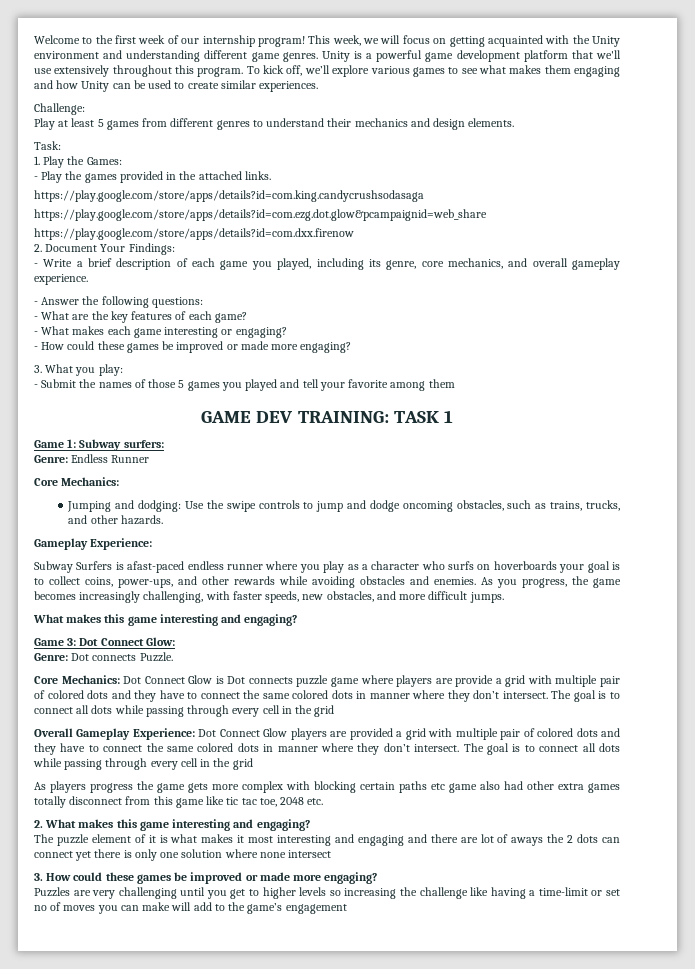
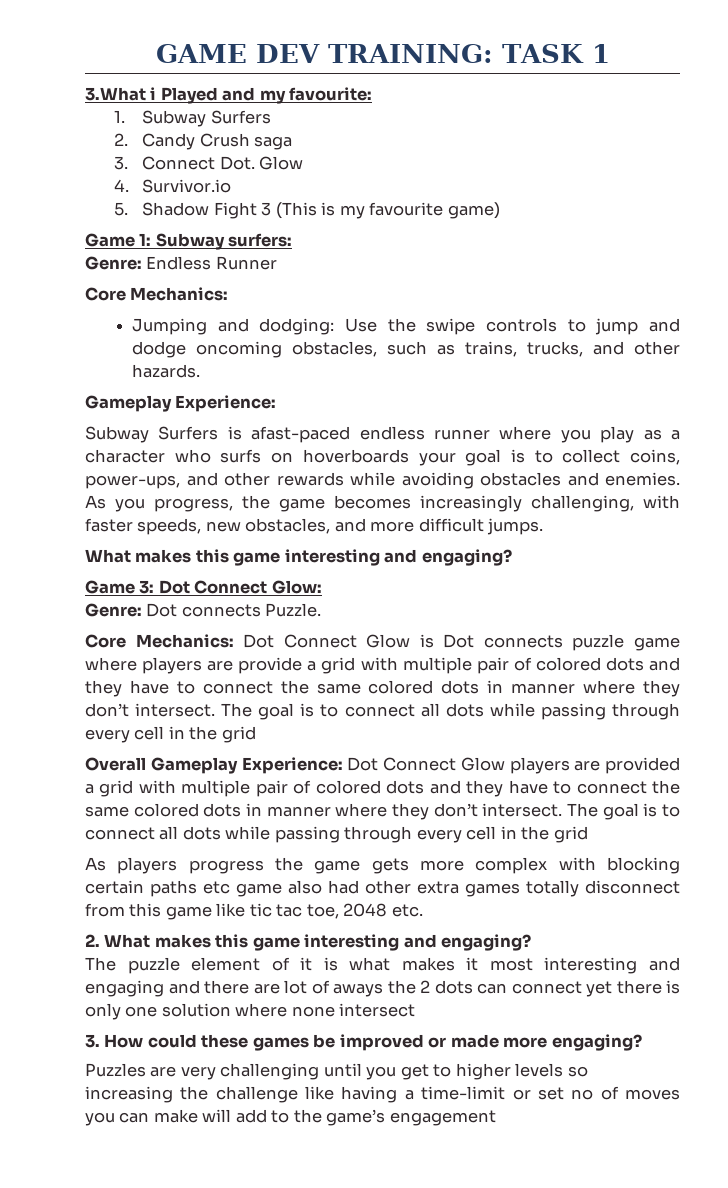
[34,35,620,47] [34,50,621,62] [34,65,621,77] [34,80,319,92] [34,103,85,115] [34,118,515,130] [34,141,61,150] [34,156,122,168] [34,171,271,183] [34,190,424,202] [34,209,487,221] [34,228,354,240] [34,243,175,255] [34,258,621,270] [34,274,88,285] [34,296,203,308] [34,311,247,323] [34,326,287,338] [34,341,352,353] [34,364,123,376] [34,379,455,391] Welcome to the first week of our internship program! This week, we will focus on getting acquainted with the Unity environment and understanding different game genres. Unity is a powerful game development platform that we'll use extensively throughout this program. To kick off, we’ll explore various games to see what makes them engaging and how Unity can be used to create similar experiences. // Challenge: // Play at least 5 games from different genres to understand their mechanics and design elements. // Task: // 1. Play the Games: // - Play the games provided in the attached links. // https://play.google.com/store/apps/details?id=com.king.candycrushsodasaga // https://play.google.com/store/apps/details?id=com.ezg.dot.glow&pcampaignid=web_share // https://play.google.com/store/apps/details?id=com.dxx.firenow // 2. Document Your Findings: // - Write a brief description of each game you played, including its genre, core mechanics, and overall gameplay experience. // - Answer the following questions: // - What are the key features of each game? // - What makes each game interesting or engaging? // - How could these games be improved or made more engaging? // 3. What you play: // - Submit the names of those 5 games you played and tell your favorite among them // -> (155, 53) none
(453, 416) none -> [85,87,373,104] [113,110,271,127] [113,133,293,150] [113,156,304,170] [113,179,232,193] [113,202,500,219] // 3.What i Played and my favourite: // 1. Subway Surfers // 2. Candy Crush saga // 3. Connect Dot. Glow // 4. Survivor.io // 5. Shadow Fight 3 (This is my favourite game)

